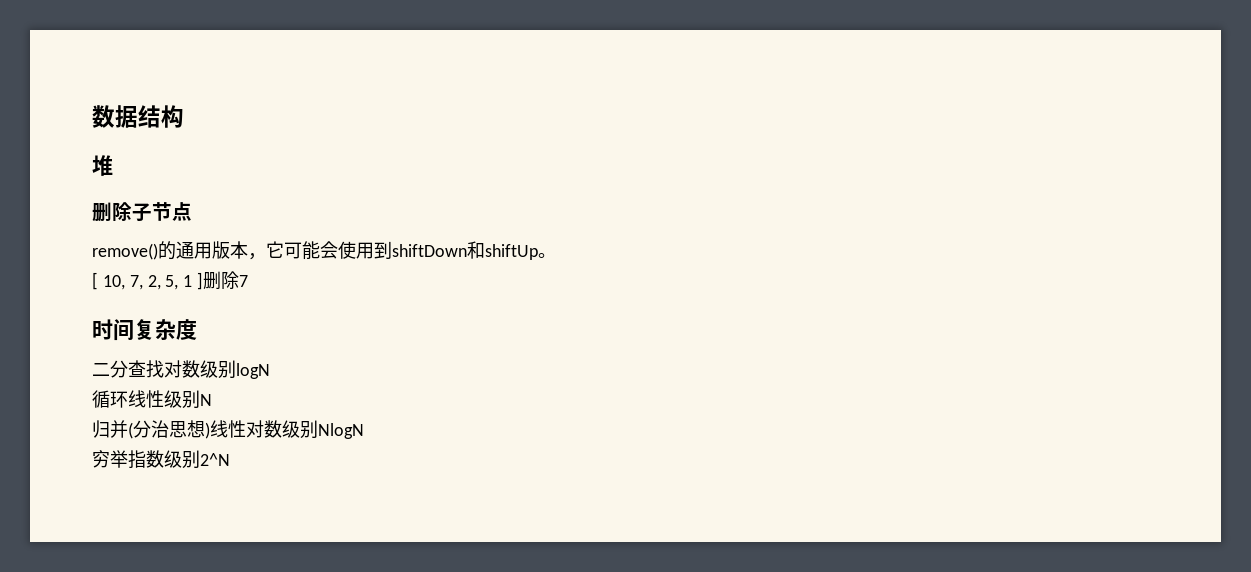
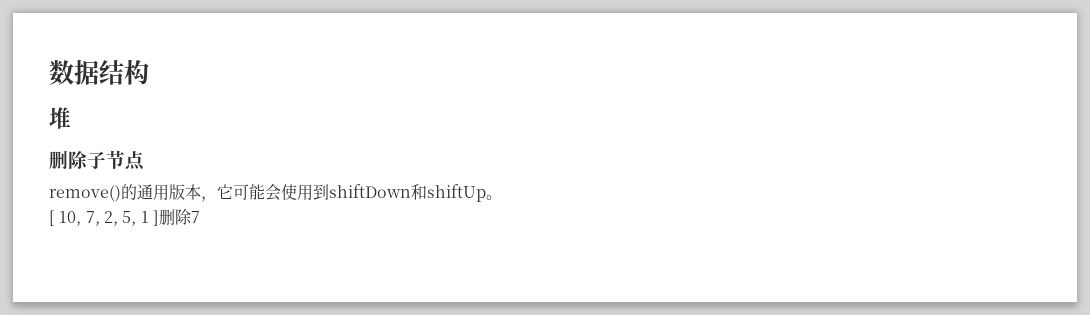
[92,319,197,341] [92,360,270,379] [92,390,212,409] [92,420,364,439] [92,450,230,469] // 时间复杂度 // 二分查找对数级别logN // 循环线性级别N // 归并(分治思想)线性对数级别NlogN // 穷举指数级别2^N -> (200, 217) none

